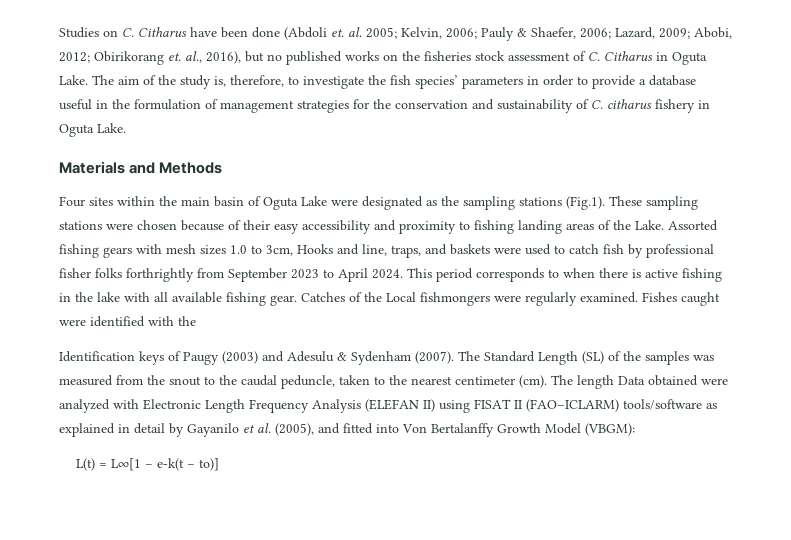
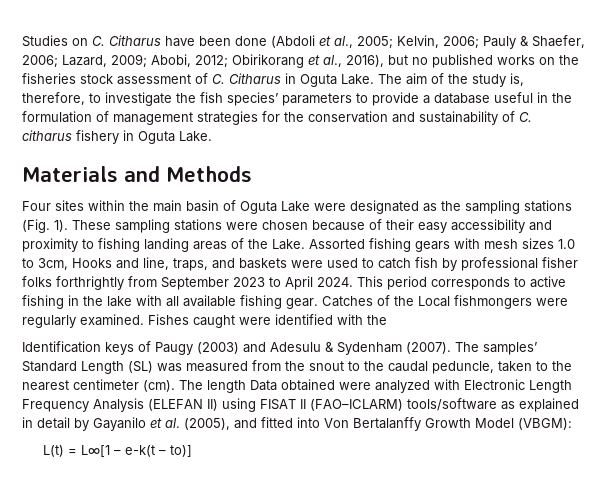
[331,27,362,37] et. al. -> [319,36,353,48] et al.,
[168,53,181,61] et. -> [308,55,320,65] et
[527,75,573,86] in order -> (352, 99) none
[566,196,605,210] (Fig.1). -> [22,219,68,233] (Fig. 1).
[563,268,641,278] when there is -> (526, 282) none
(480, 356) none -> [483,342,537,355] samples’
[608,351,689,365] of the samples -> (153, 367) none

